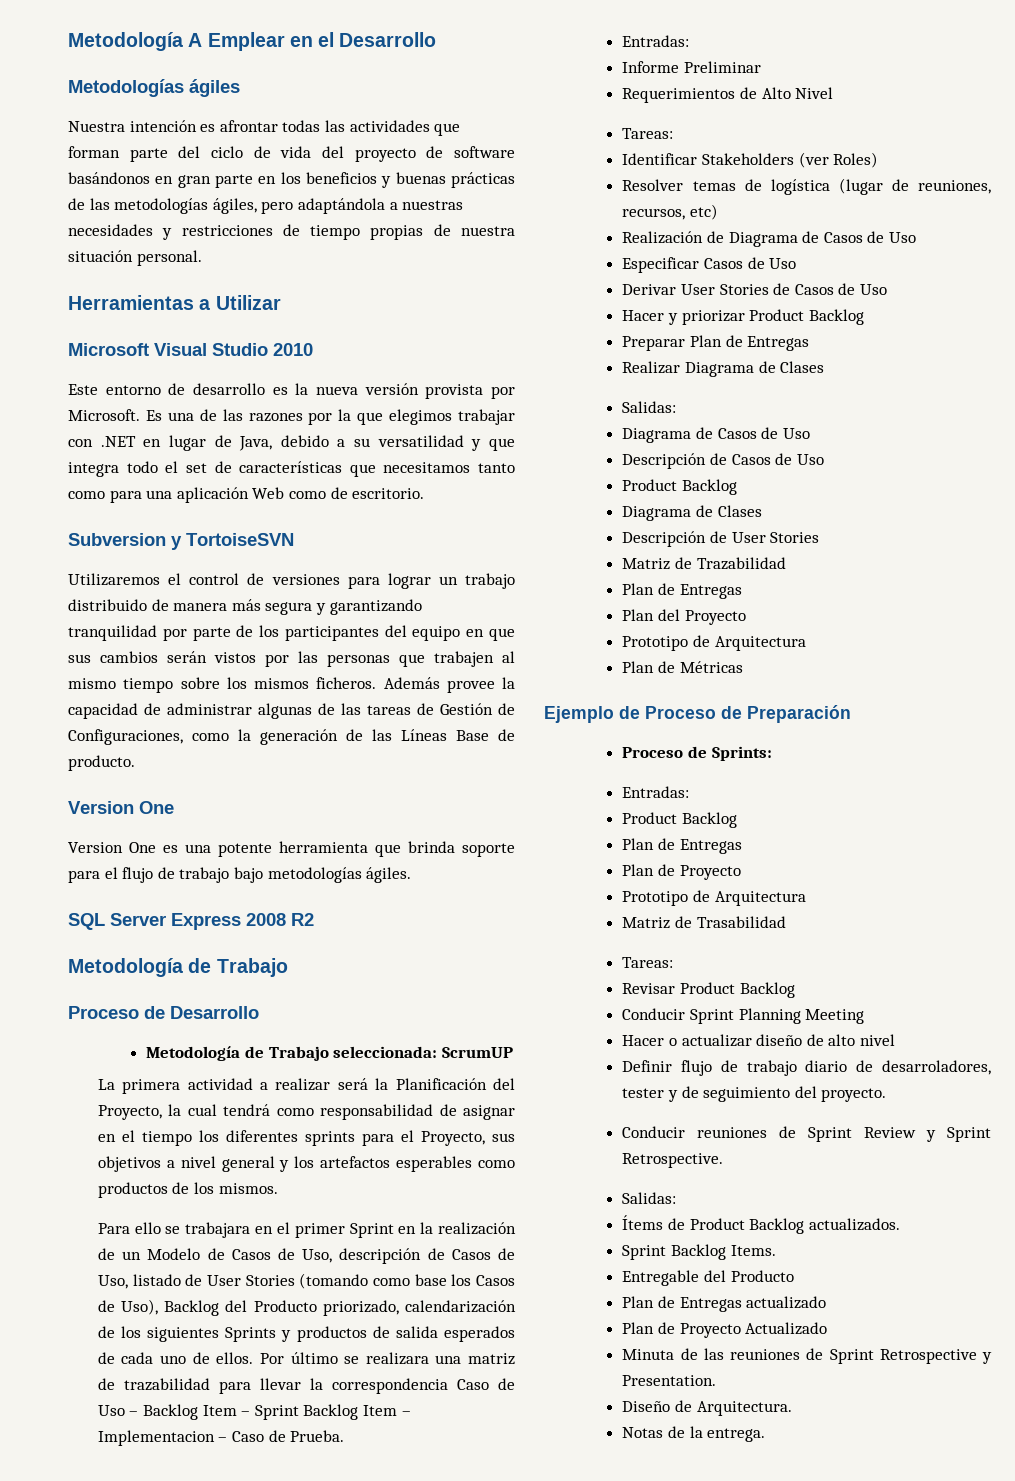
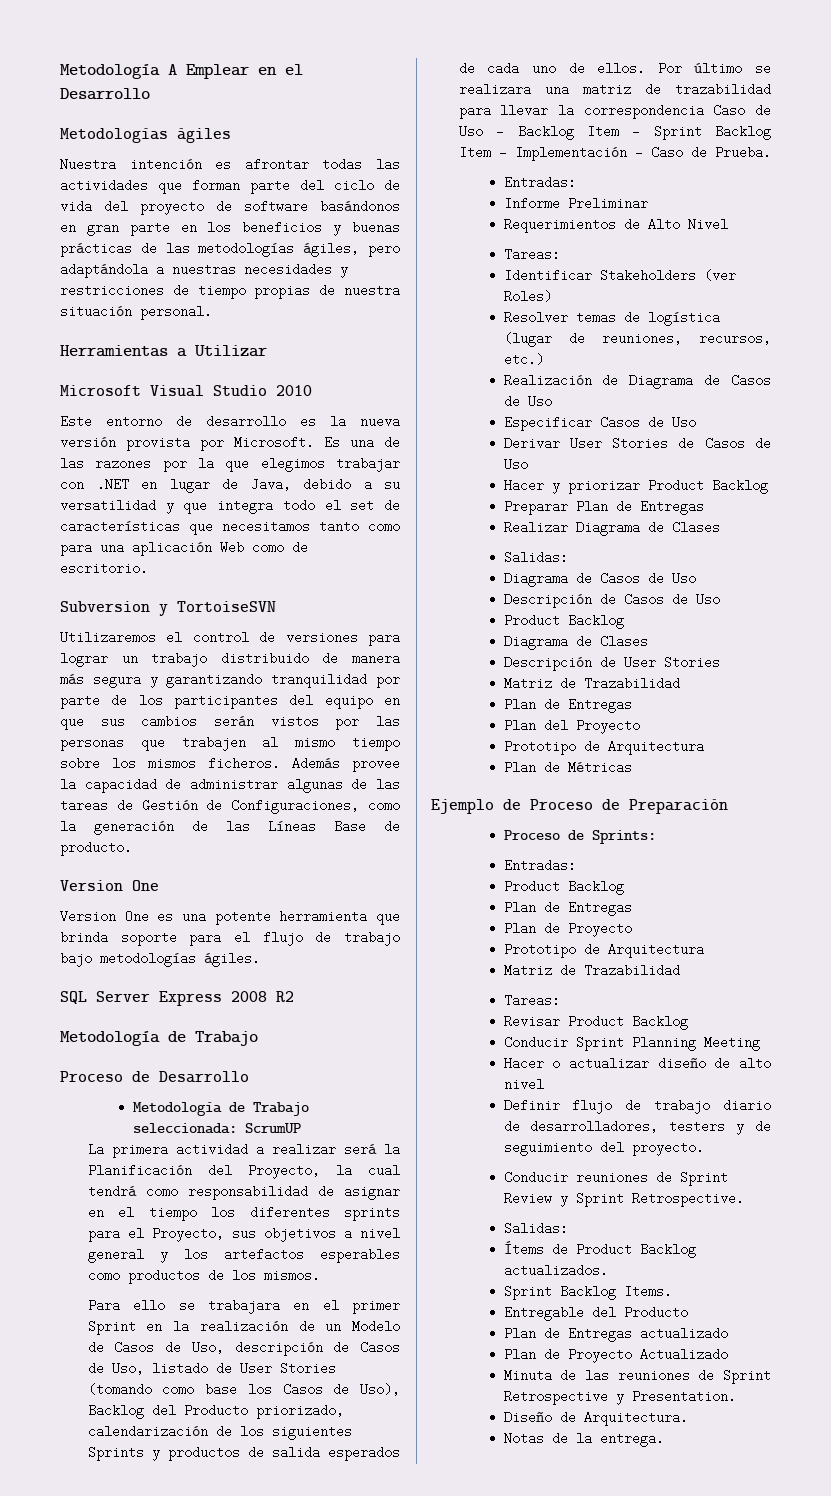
[97,1430,215,1446] Implementacion -> [514,146,627,161] Implementación
[689,204,718,220] etc) -> [503,353,544,366] etc.)
[696,916,786,928] Trasabilidad -> [583,964,680,977] Trazabilidad
[882,1060,991,1075] [622,1088,665,1098] desarroladores, tester -> [530,1120,726,1133] desarrolladores, testers

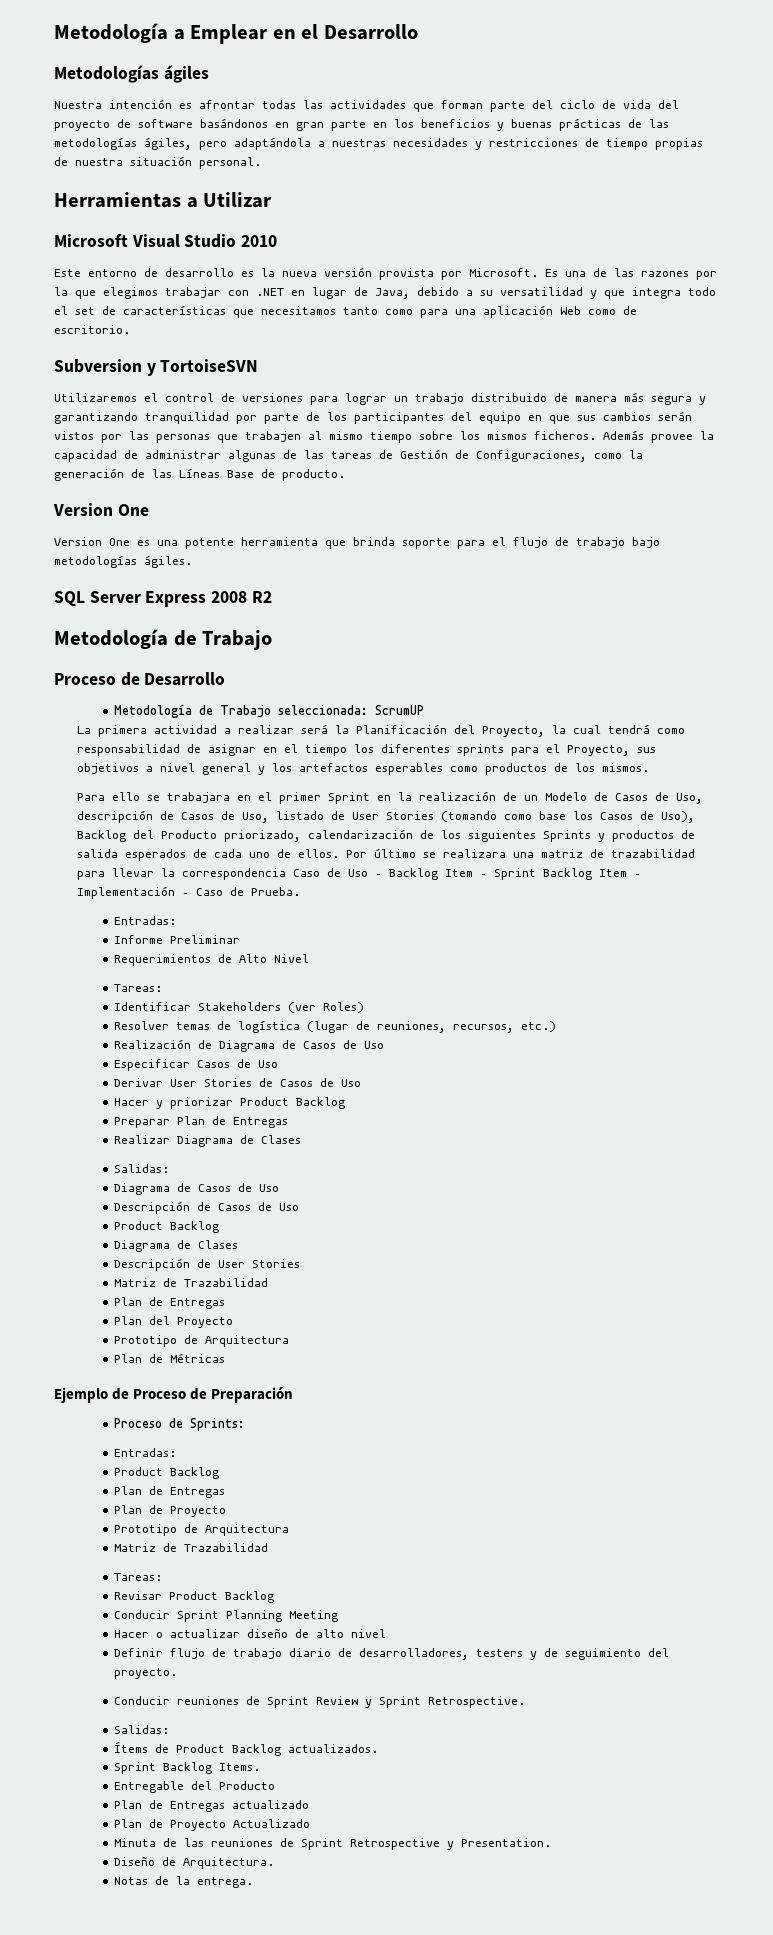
[60,64,177,79] Metodología A -> [54,23,185,43] Metodología a

